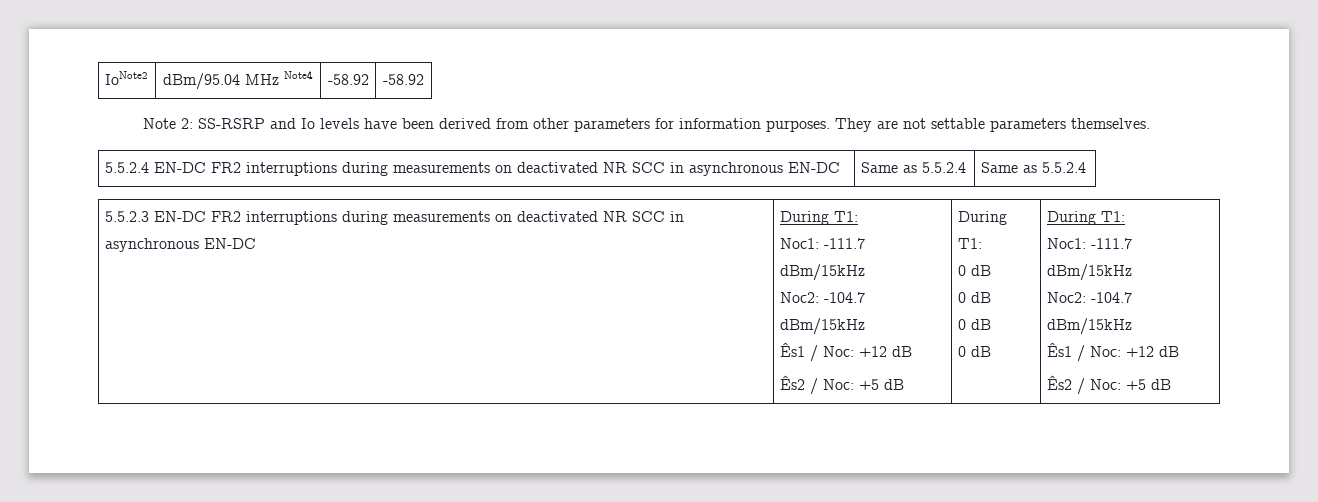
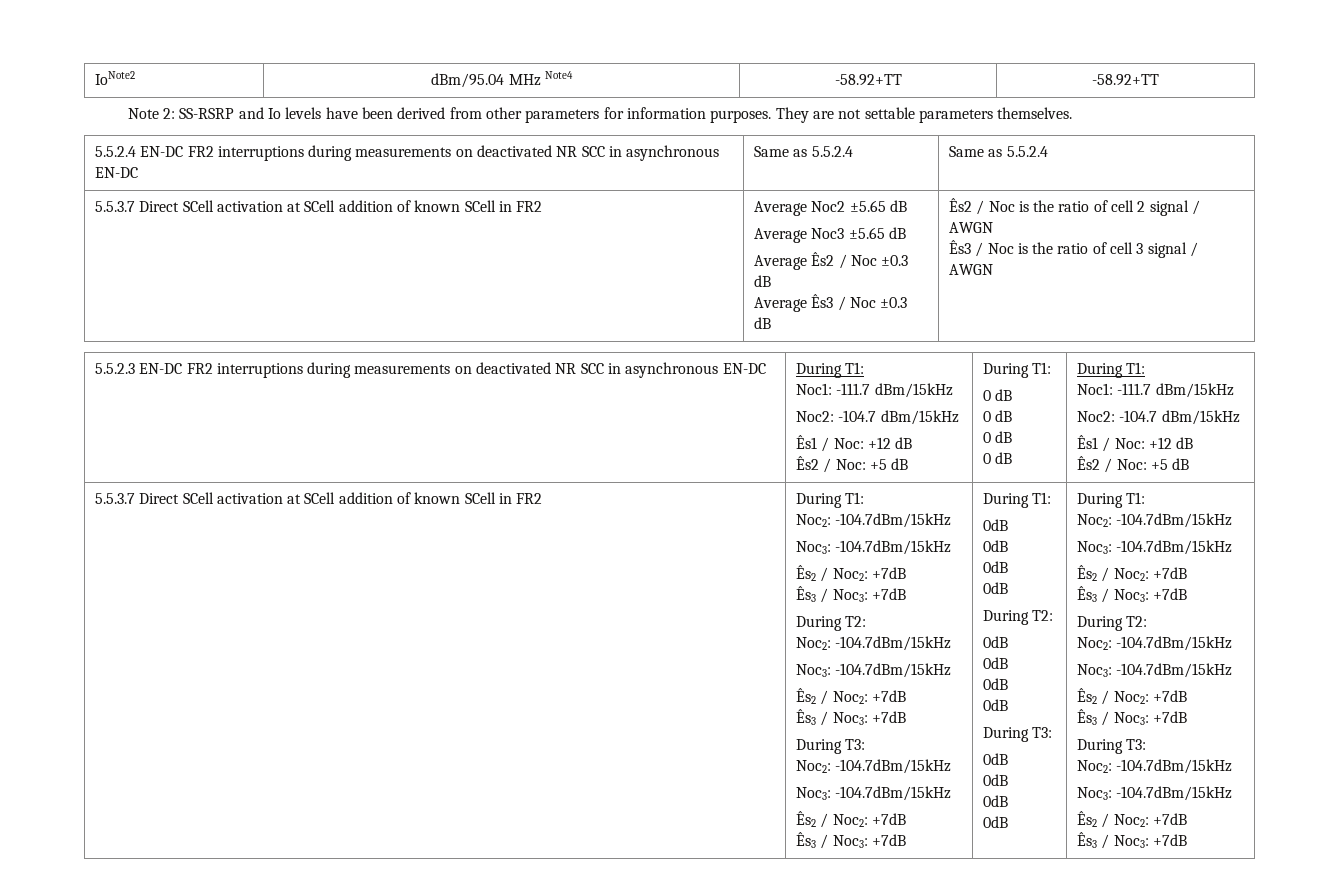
[327,74,369,85] [383,74,424,85] -58.92 | -58.92 -> [834,74,902,86] [1092,74,1159,86] -58.92+TT | -58.92+TT
(1086, 167) none -> [94,200,543,212] [753,200,907,216] [753,227,906,243] [753,252,909,270] [753,275,771,287] [753,294,908,312] [753,317,771,329] [948,198,1201,216] [948,222,993,233] [948,240,1199,258] [948,264,993,275] // 5.5.3.7 Direct SCell activation at SCell addition of known SCell in FR2 | Average Noc2 ±5.65 dB // Average Noc3 ±5.65 dB // Average Ês2 / Noc ±0.3 dB // Average Ês3 / Noc ±0.3 dB | Ês2 / Noc is the ratio of cell 2 signal / AWGN // Ês3 / Noc is the ratio of cell 3 signal / AWGN
(1171, 384) none -> [94,492,543,504] [795,492,865,508] [795,513,952,528] [795,540,952,555] [795,565,906,582] [795,586,906,603] [795,616,867,631] [795,636,952,651] [795,663,952,678] [795,688,906,705] [795,709,906,726] [795,739,866,754] [795,759,952,774] [795,786,952,801] [795,811,906,828] [795,832,906,849] [982,492,1052,508] [982,519,1008,531] [982,540,1008,552] [982,561,1008,573] [982,582,1008,594] [982,610,1054,625] [982,636,1008,648] [982,657,1008,669] [982,678,1008,690] [982,699,1008,711] [982,727,1053,742] [982,753,1008,765] [982,774,1008,786] [982,795,1008,807] [982,816,1008,828] [1076,492,1146,508] [1076,513,1233,528] [1076,540,1233,555] [1076,565,1187,582] [1076,586,1187,603] [1076,616,1148,631] [1076,636,1233,651] [1076,663,1233,678] [1076,688,1187,705] [1076,709,1187,726] [1076,739,1147,754] [1076,759,1233,774] [1076,786,1233,801] [1076,811,1187,828] [1076,832,1187,849] // 5.5.3.7 Direct SCell activation at SCell addition of known SCell in FR2 | During T1: // Noc2: -104.7dBm/15kHz // Noc3: -104.7dBm/15kHz // Ês2 / Noc2: +7dB // Ês3 / Noc3: +7dB // During T2: // Noc2: -104.7dBm/15kHz // Noc3: -104.7dBm/15kHz // Ês2 / Noc2: +7dB // Ês3 / Noc3: +7dB // During T3: // Noc2: -104.7dBm/15kHz // Noc3: -104.7dBm/15kHz // Ês2 / Noc2: +7dB // Ês3 / Noc3: +7dB | During T1: // 0dB // 0dB // 0dB // 0dB // During T2: // 0dB // 0dB // 0dB // 0dB // During T3: // 0dB // 0dB // 0dB // 0dB | During T1: // Noc2: -104.7dBm/15kHz // Noc3: -104.7dBm/15kHz // Ês2 / Noc2: +7dB // Ês3 / Noc3: +7dB // During T2: // Noc2: -104.7dBm/15kHz // Noc3: -104.7dBm/15kHz // Ês2 / Noc2: +7dB // Ês3 / Noc3: +7dB // During T3: // Noc2: -104.7dBm/15kHz // Noc3: -104.7dBm/15kHz // Ês2 / Noc2: +7dB // Ês3 / Noc3: +7dB

